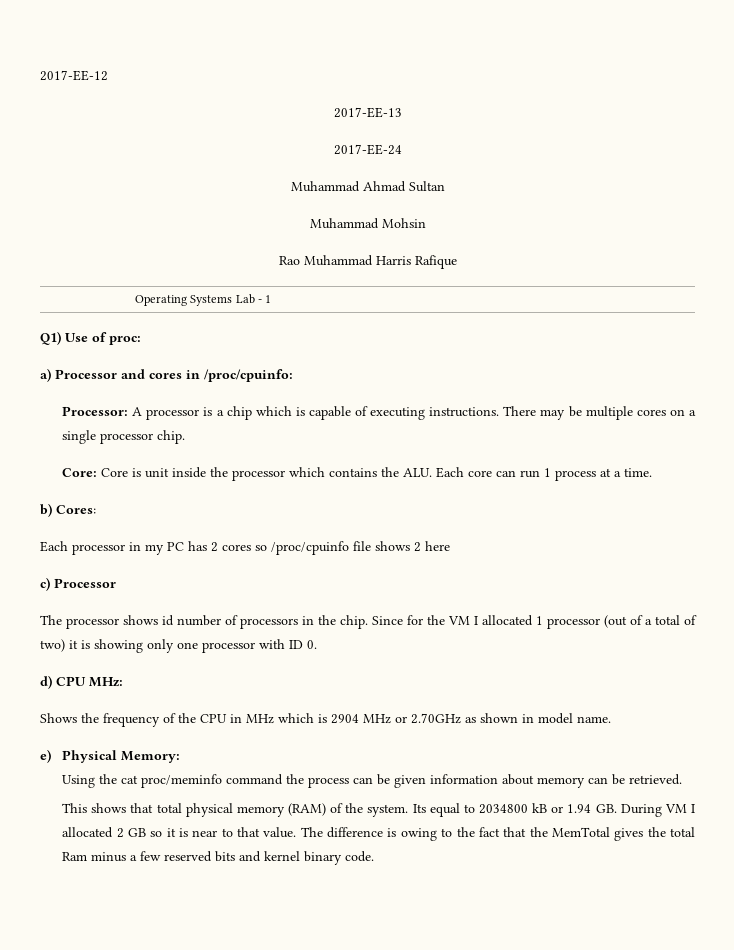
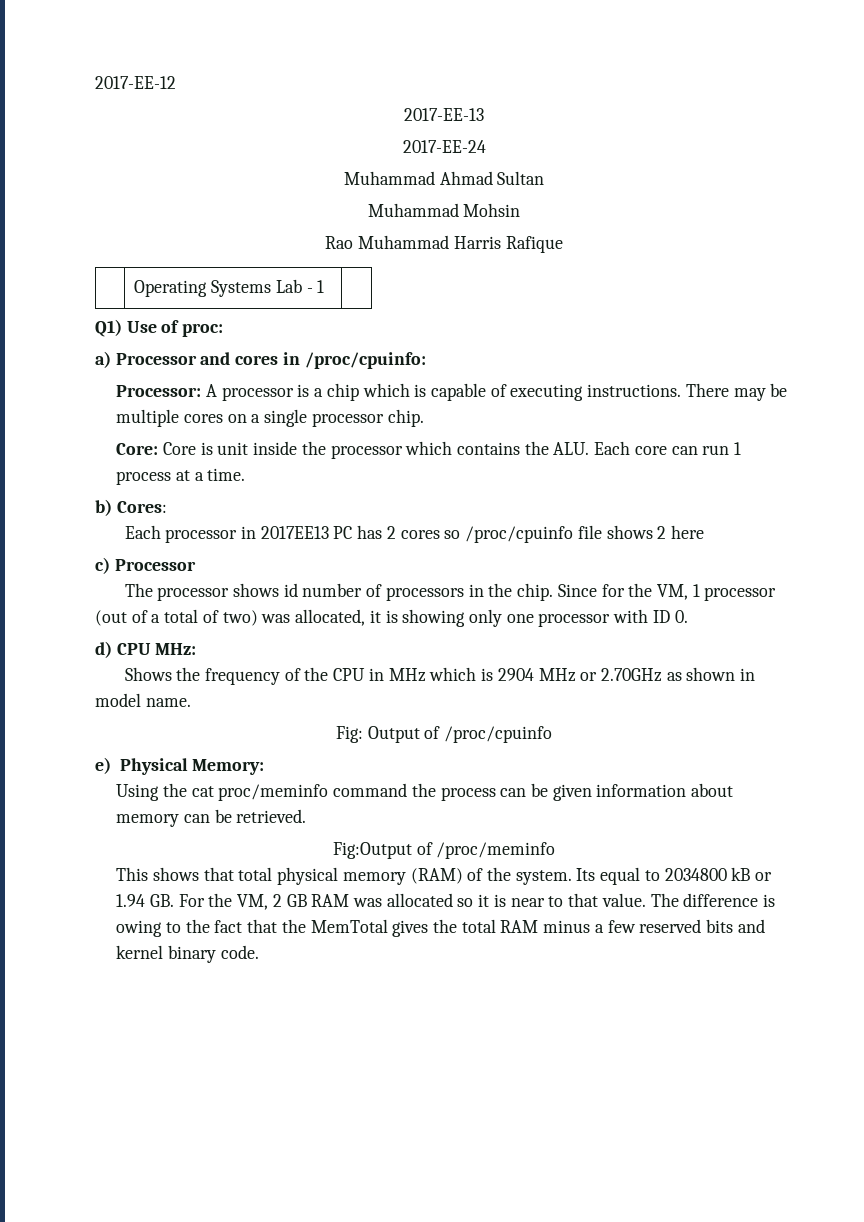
[145,544,164,555] my -> [260,526,329,539] 2017EE13
[448,615,533,626] VM I allocated -> [657,584,689,600] VM,
(65, 645) none -> [261,609,366,626] was allocated,
(611, 719) none -> [335,726,553,743] // Fig: Output of /proc/cpuinfo
(683, 779) none -> [332,842,556,859] // Fig:Output of /proc/meminfo
[620,804,696,817] [62,827,146,838] During VM I allocated 2 GB -> [178,893,453,910] For the VM, 2 GB RAM was allocated
[62,852,88,861] Ram -> [500,920,539,933] RAM

